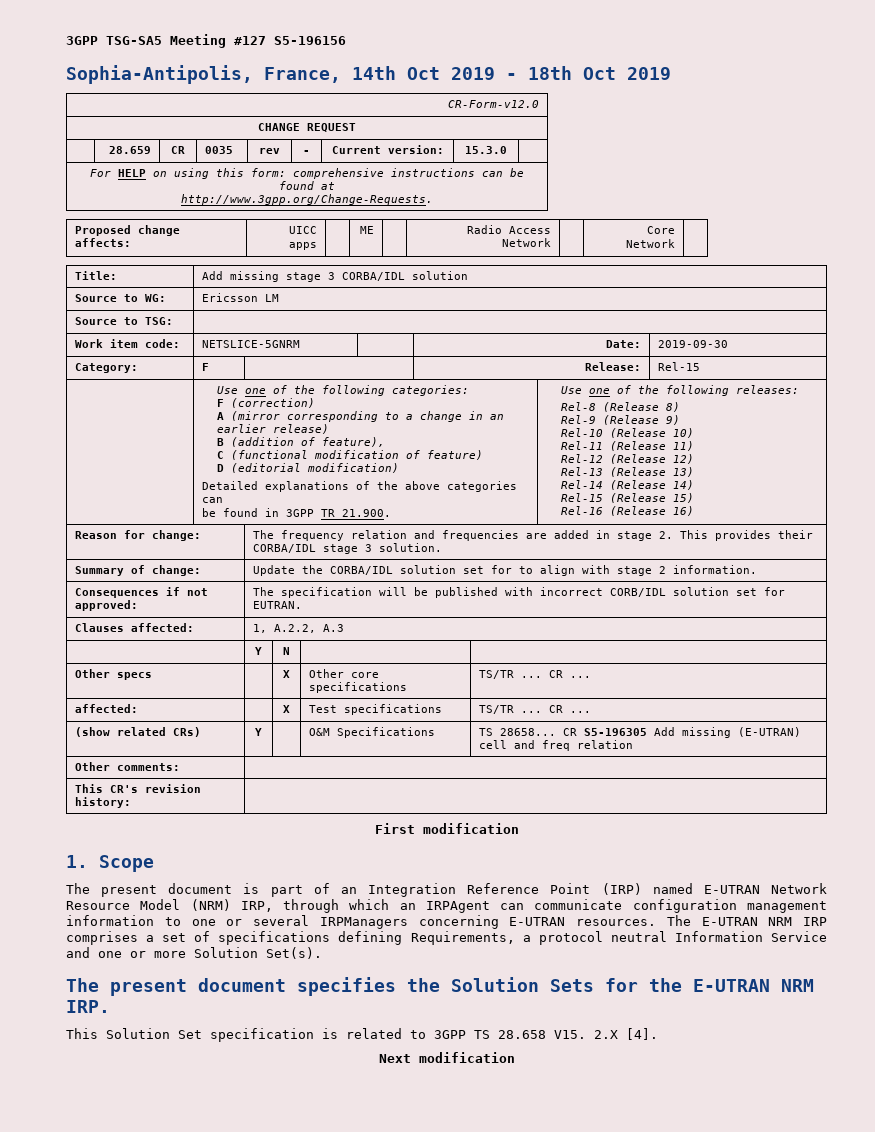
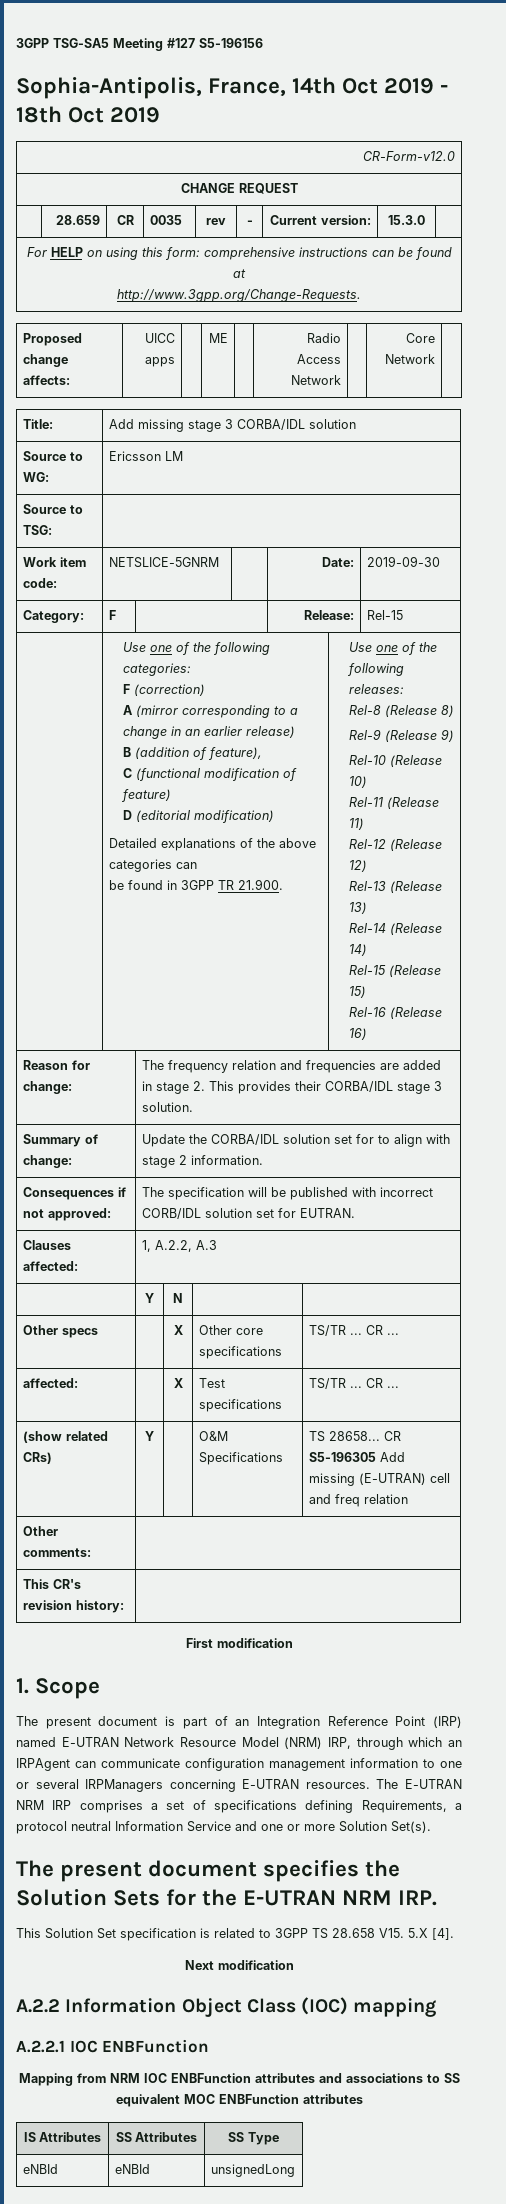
[594,1030,618,1039] 2.X -> [408,1928,428,1938] 5.X
(515, 1057) none -> [16,1997,437,2017] [16,2039,210,2053] [18,2073,460,2086] [115,2094,363,2107] [23,2132,102,2142] [115,2132,198,2142] [228,2132,279,2145] [22,2164,58,2174] [114,2164,150,2174] [210,2164,295,2177] // A.2.2 Information Object Class (IOC) mapping // A.2.2.1 IOC ENBFunction // Mapping from NRM IOC ENBFunction attributes and associations to SS equivalent MOC ENBFunction attributes // IS Attributes | SS Attributes | SS Type // eNBId | eNBId | unsignedLong

